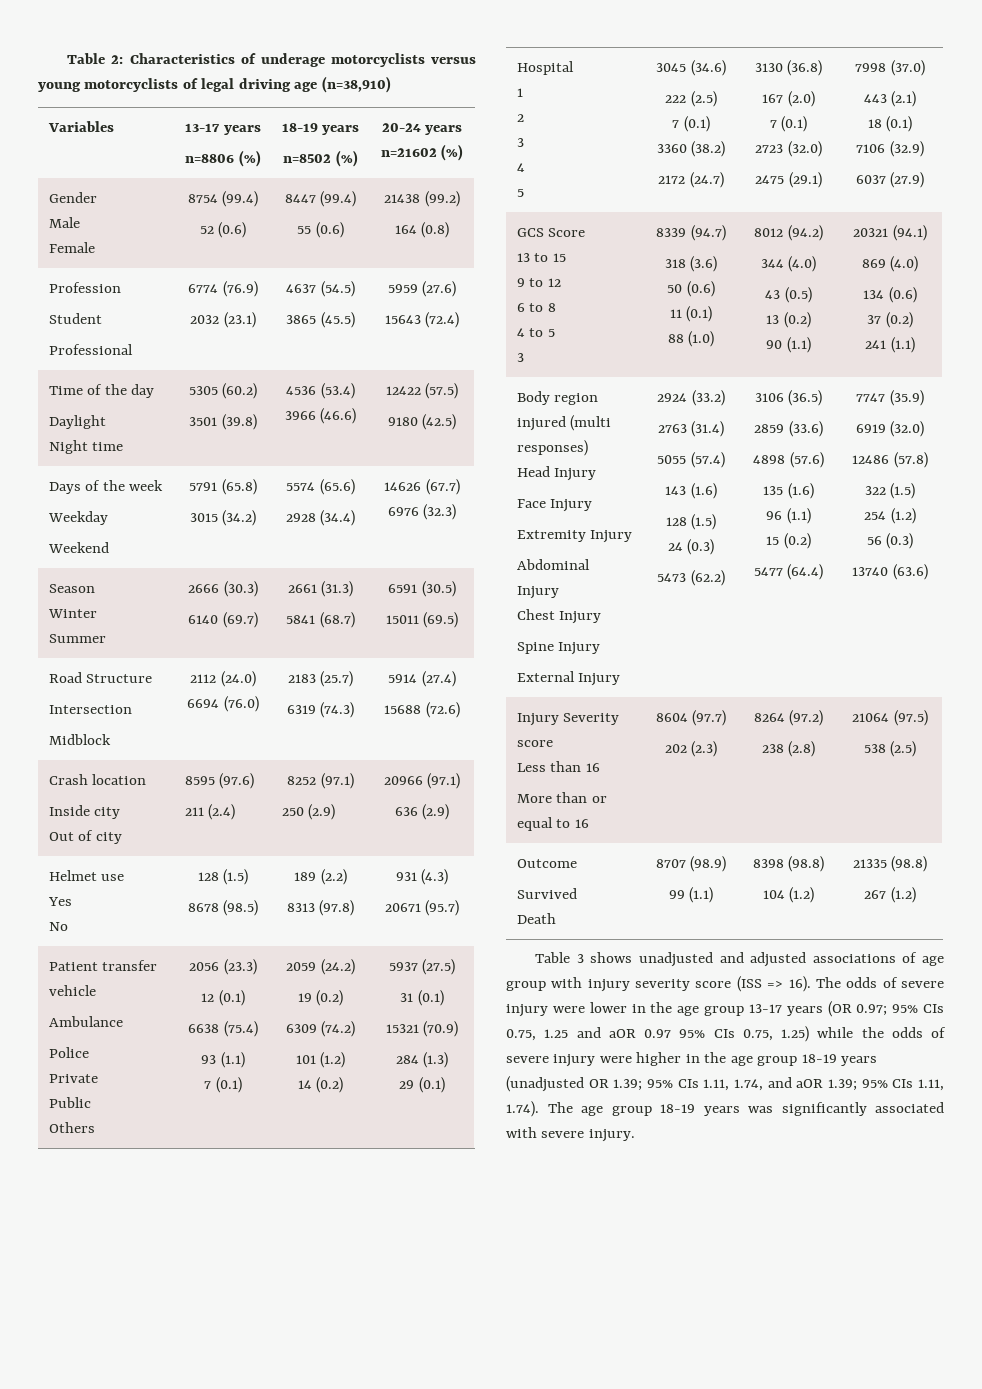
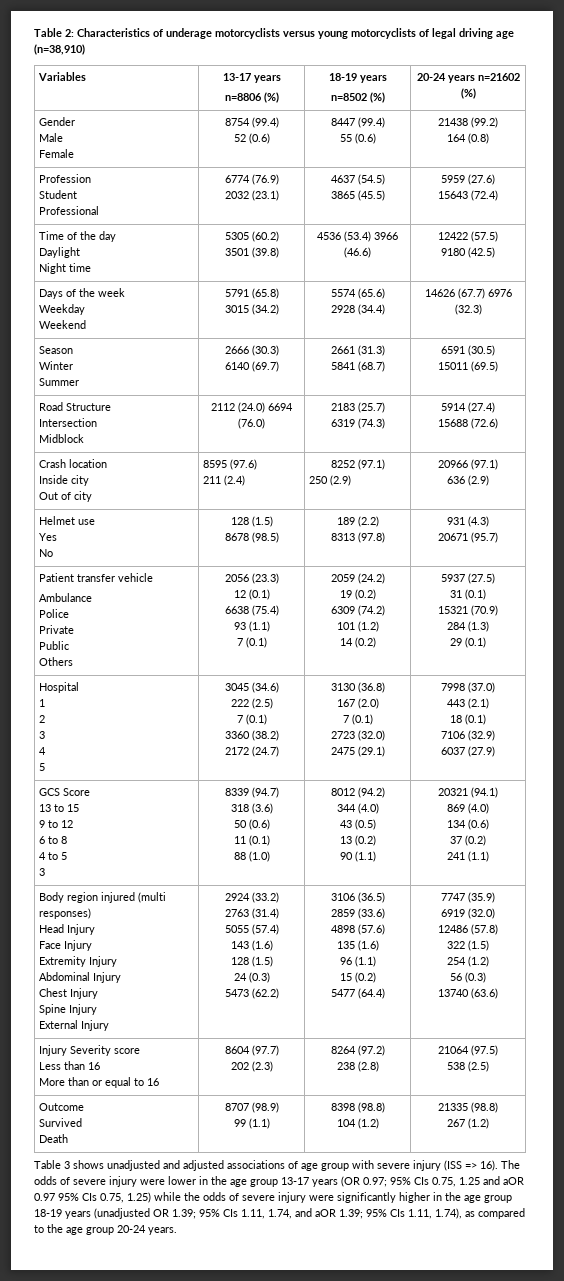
[587,979,732,992] injury severity score -> [377,1160,441,1171] severe injury
(632, 1059) none -> [337,1192,396,1203] significantly
[506,1101,944,1117] [506,1127,635,1142] 1.74). The age group 18-19 years was significantly associated with severe injury. -> [435,1208,525,1219] [34,1224,177,1235] 1.74), as compared to the age group 20-24 years.

